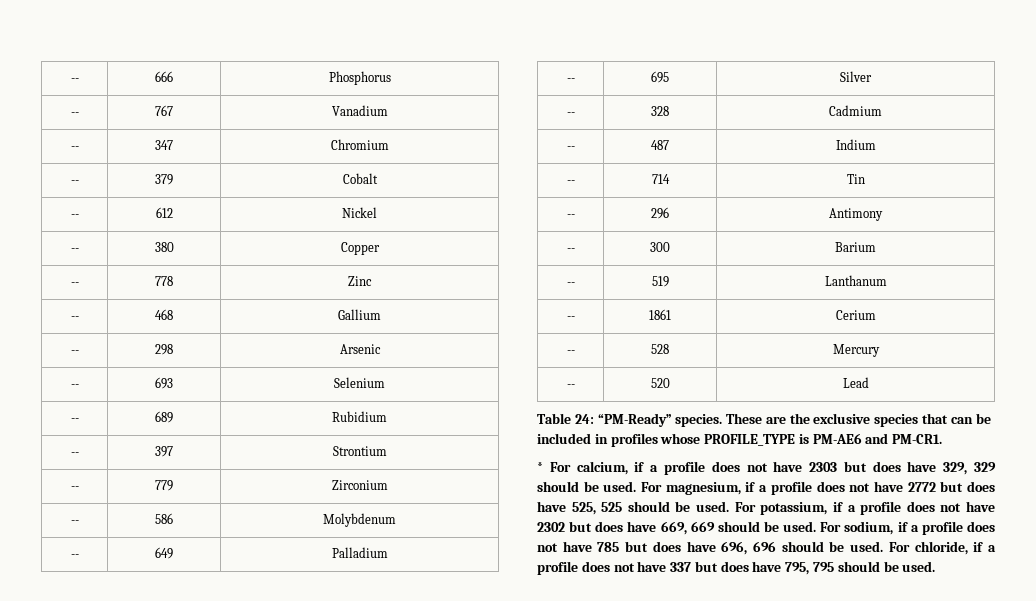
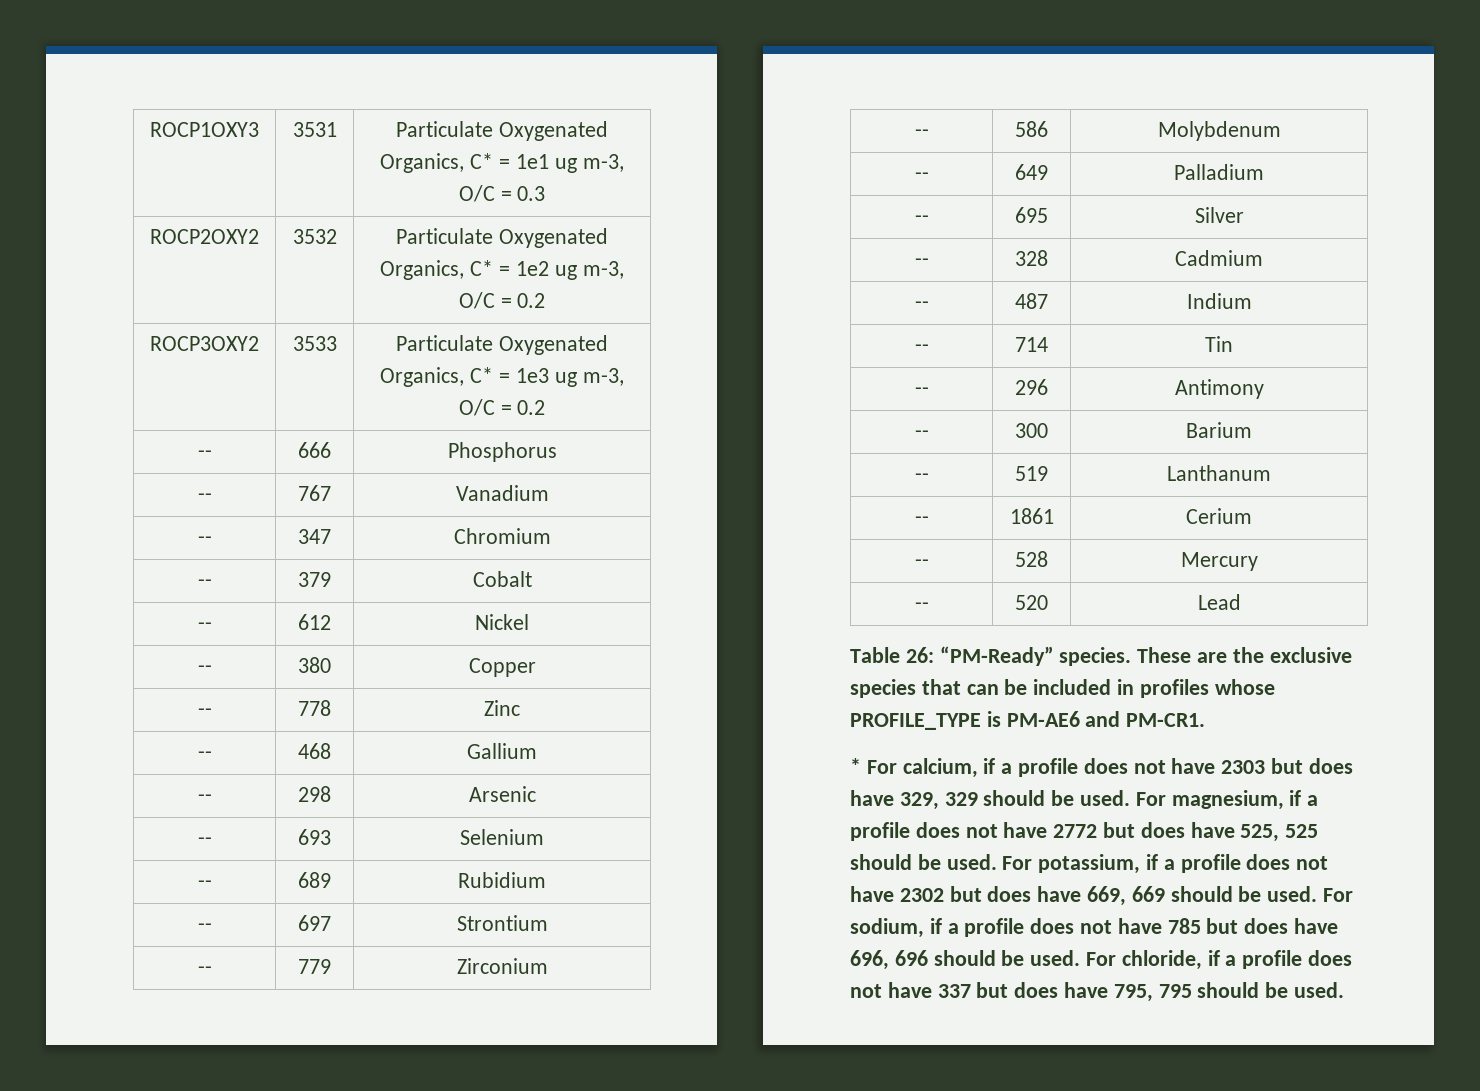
(70, 80) none -> [150,122,259,137] [292,122,337,137] [396,121,608,141] [380,153,624,173] [458,185,546,202] [150,229,259,244] [292,229,337,244] [396,228,608,248] [380,260,624,280] [458,292,546,309] [150,336,259,351] [292,336,337,351] [396,335,608,355] [380,367,624,387] [458,399,546,416] ROCP1OXY3 | 3531 | Particulate Oxygenated Organics, C* = 1e1 ug m-3, O/C = 0.3 // ROCP2OXY2 | 3532 | Particulate Oxygenated Organics, C* = 1e2 ug m-3, O/C = 0.2 // ROCP3OXY2 | 3533 | Particulate Oxygenated Organics, C* = 1e3 ug m-3, O/C = 0.2 //
[155,446,173,457] 397 -> [298,915,331,931] 697
[574,414,594,424] 24: -> [905,647,934,663] 26:

